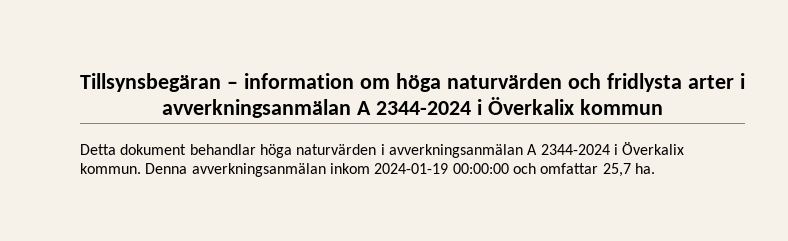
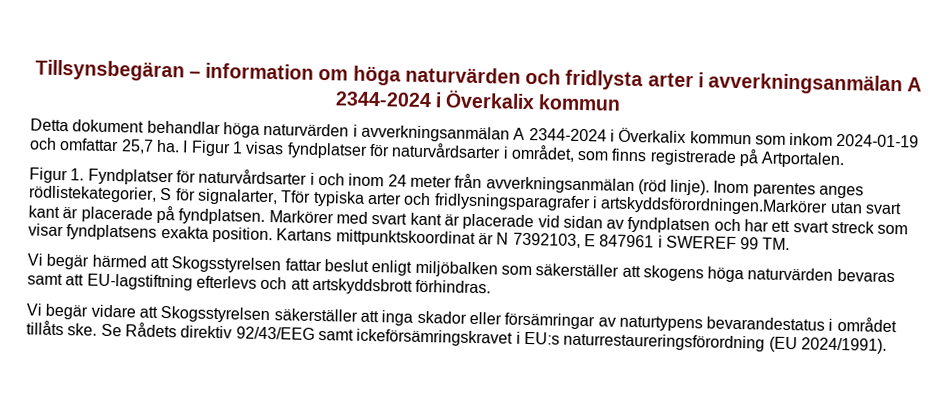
[80,163,326,177] kommun. Denna avverkningsanmälan -> [689,131,786,145] kommun som
[452,163,509,174] 00:00:00 -> (920, 140) none
(655, 168) none -> [182,140,846,169] [29,167,865,199] [28,185,902,216] [28,205,909,235] [28,223,791,251] [27,253,895,283] [27,273,492,295] [26,303,897,333] [26,320,887,354] I Figur 1 visas fyndplatser för naturvårdsarter i området, som finns registrerade på Artportalen. // Figur 1. Fyndplatser för naturvårdsarter i och inom 24 meter från avverkningsanmälan (röd linje). Inom parentes anges rödlistekategorier, S för signalarter, Tför typiska arter och fridlysningsparagrafer i artskyddsförordningen.Markörer utan svart kant är placerade på fyndplatsen. Markörer med svart kant är placerade vid sidan av fyndplatsen och har ett svart streck som visar fyndplatsens exakta position. Kartans mittpunktskoordinat är N 7392103, E 847961 i SWEREF 99 TM. // Vi begär härmed att Skogsstyrelsen fattar beslut enligt miljöbalken som säkerställer att skogens höga naturvärden bevaras samt att EU-lagstiftning efterlevs och att artskyddsbrott förhindras. // Vi begär vidare att Skogsstyrelsen säkerställer att inga skador eller försämringar av naturtypens bevarandestatus i området tillåts ske. Se Rådets direktiv 92/43/EEG samt ickeförsämringskravet i EU:s naturrestaureringsförordning (EU 2024/1991).

